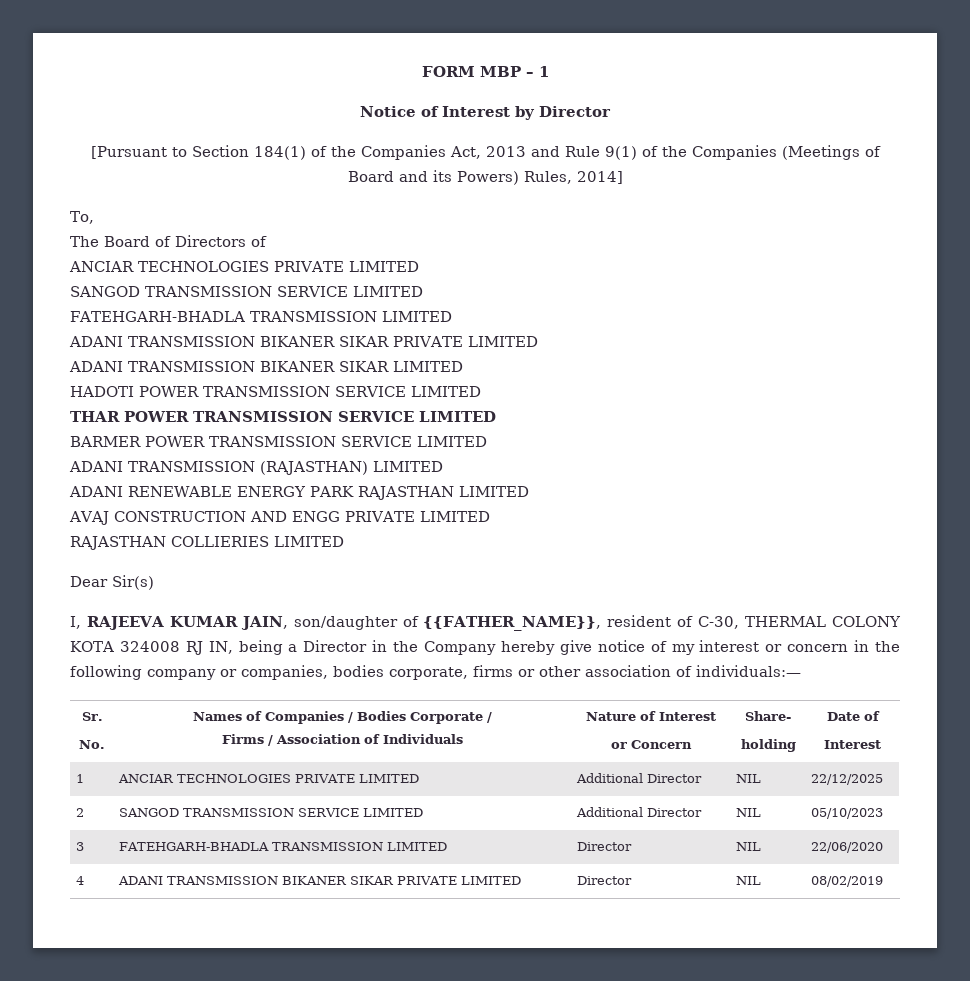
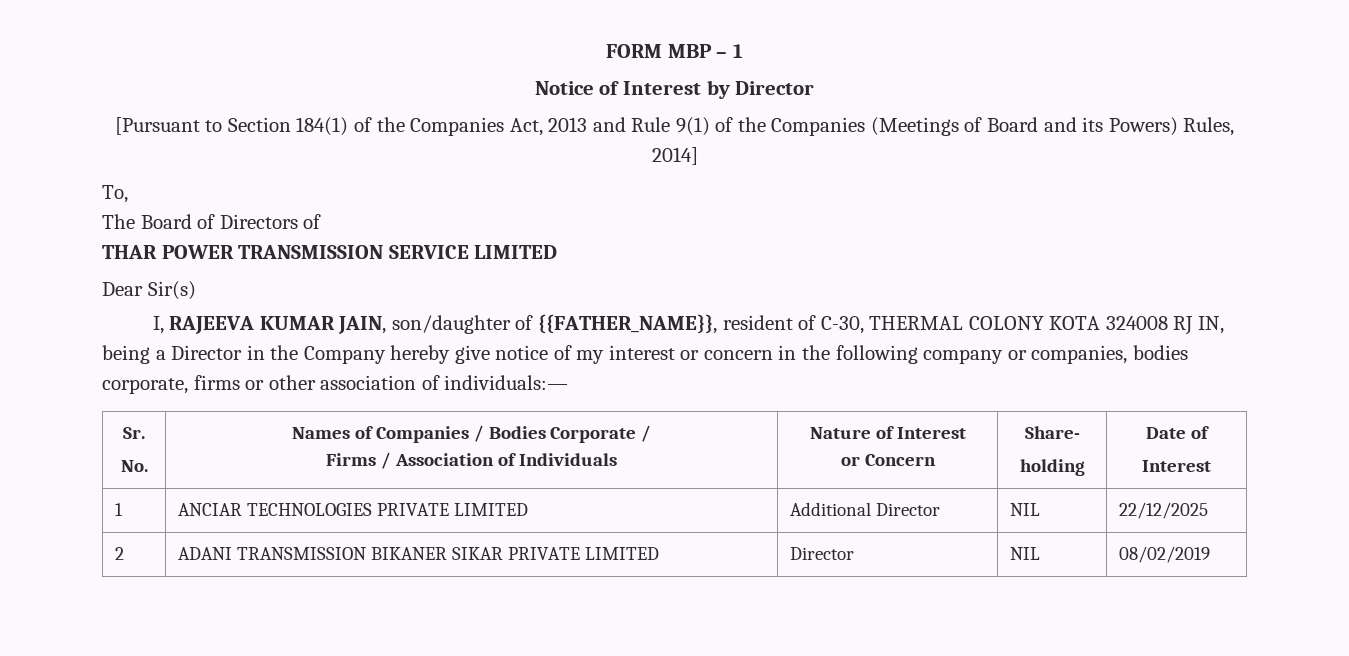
[69,261,419,272] [70,286,423,297] [70,311,452,322] [69,336,538,347] [69,361,463,372] [70,386,481,397] // ANCIAR TECHNOLOGIES PRIVATE LIMITED // SANGOD TRANSMISSION SERVICE LIMITED // FATEHGARH-BHADLA TRANSMISSION LIMITED // ADANI TRANSMISSION BIKANER SIKAR PRIVATE LIMITED // ADANI TRANSMISSION BIKANER SIKAR LIMITED // HADOTI POWER TRANSMISSION SERVICE LIMITED -> (322, 221) none
[70,436,487,447] [69,461,443,475] [69,486,529,500] [69,511,490,525] [70,536,344,550] // BARMER POWER TRANSMISSION SERVICE LIMITED // ADANI TRANSMISSION (RAJASTHAN) LIMITED // ADANI RENEWABLE ENERGY PARK RAJASTHAN LIMITED // AVAJ CONSTRUCTION AND ENGG PRIVATE LIMITED // RAJASTHAN COLLIERIES LIMITED -> (558, 252) none
[119,808,424,817] [576,807,703,817] [736,808,762,817] [811,808,884,819] [76,842,85,851] [119,842,448,851] [577,842,633,851] [736,842,762,851] [811,842,884,853] [76,876,85,885] | SANGOD TRANSMISSION SERVICE LIMITED | Additional Director | NIL | 05/10/2023 // 3 | FATEHGARH-BHADLA TRANSMISSION LIMITED | Director | NIL | 22/06/2020 // 4 -> (124, 553) none

